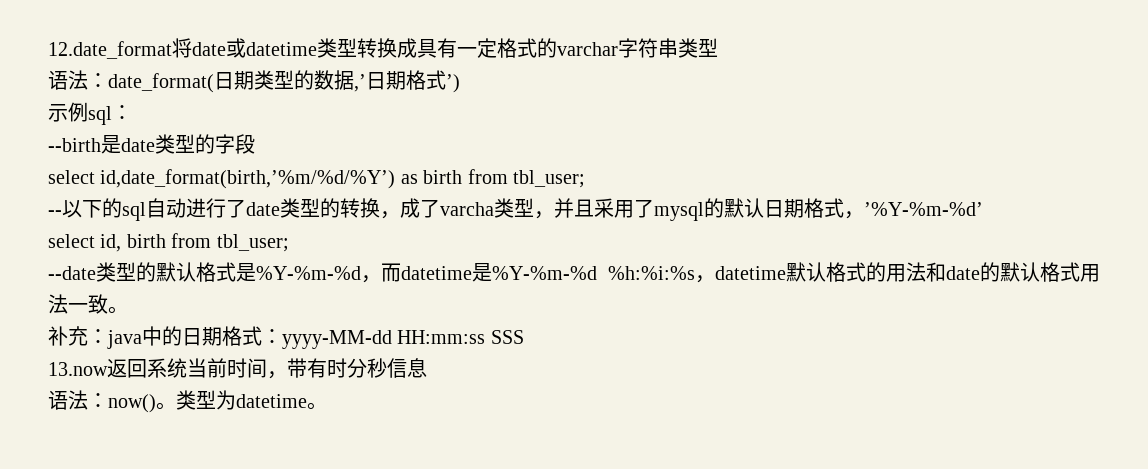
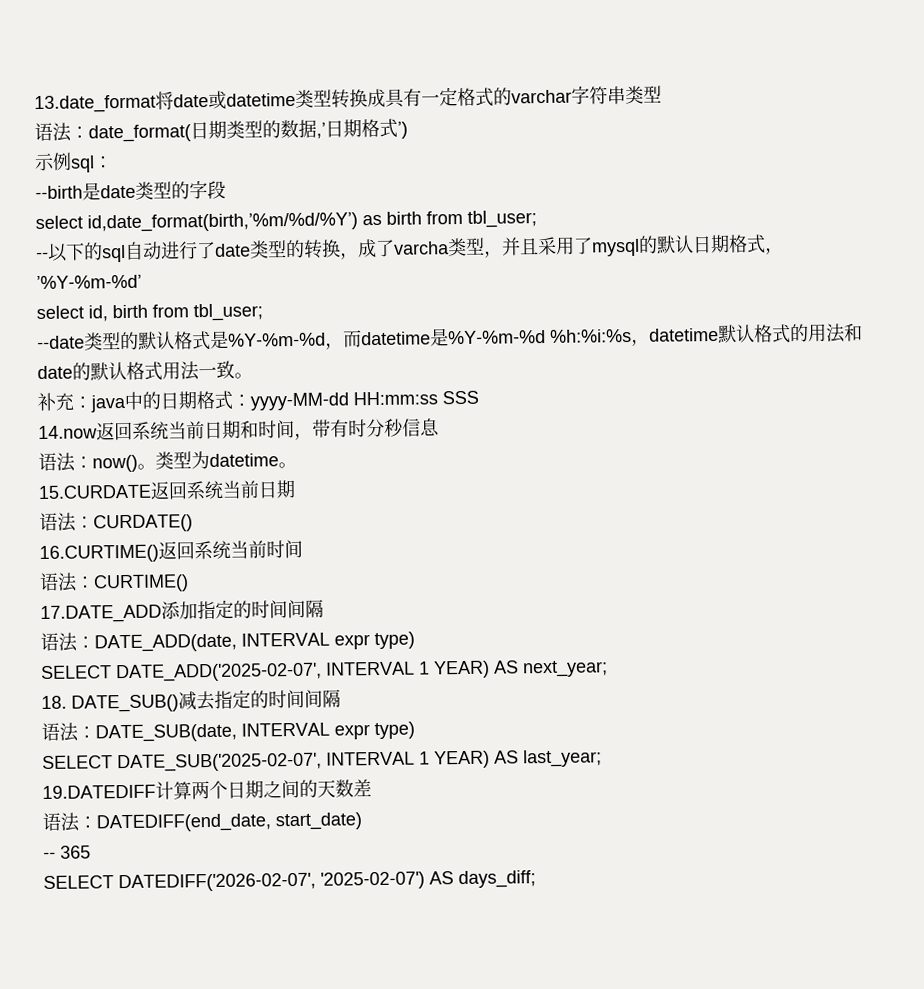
[48,41,172,59] 12.date_format -> [34,94,156,114] 13.date_format
[48,358,227,378] 13.now返回系统当前 -> [38,420,259,441] 14.now返回系统当前日期和
(327, 406) none -> [38,479,296,500] [39,512,193,533] [39,539,303,564] [39,572,189,593] [40,599,324,624] [40,631,415,653] [41,660,608,683] [41,689,341,713] [41,721,415,743] [42,749,602,773] [42,779,372,800] [42,812,362,833] [43,845,91,859] [43,870,536,893] // 15.CURDATE返回系统当前日期 // 语法：CURDATE() // 16.CURTIME()返回系统当前时间 // 语法：CURTIME() // 17.DATE_ADD添加指定的时间间隔 // 语法：DATE_ADD(date, INTERVAL expr type) // SELECT DATE_ADD('2025-02-07', INTERVAL 1 YEAR) AS next_year; // 18. DATE_SUB()减去指定的时间间隔 // 语法：DATE_SUB(date, INTERVAL expr type) // SELECT DATE_SUB('2025-02-07', INTERVAL 1 YEAR) AS last_year; // 19.DATEDIFF计算两个日期之间的天数差 // 语法：DATEDIFF(end_date, start_date) // -- 365 // SELECT DATEDIFF('2026-02-07', '2025-02-07') AS days_diff;

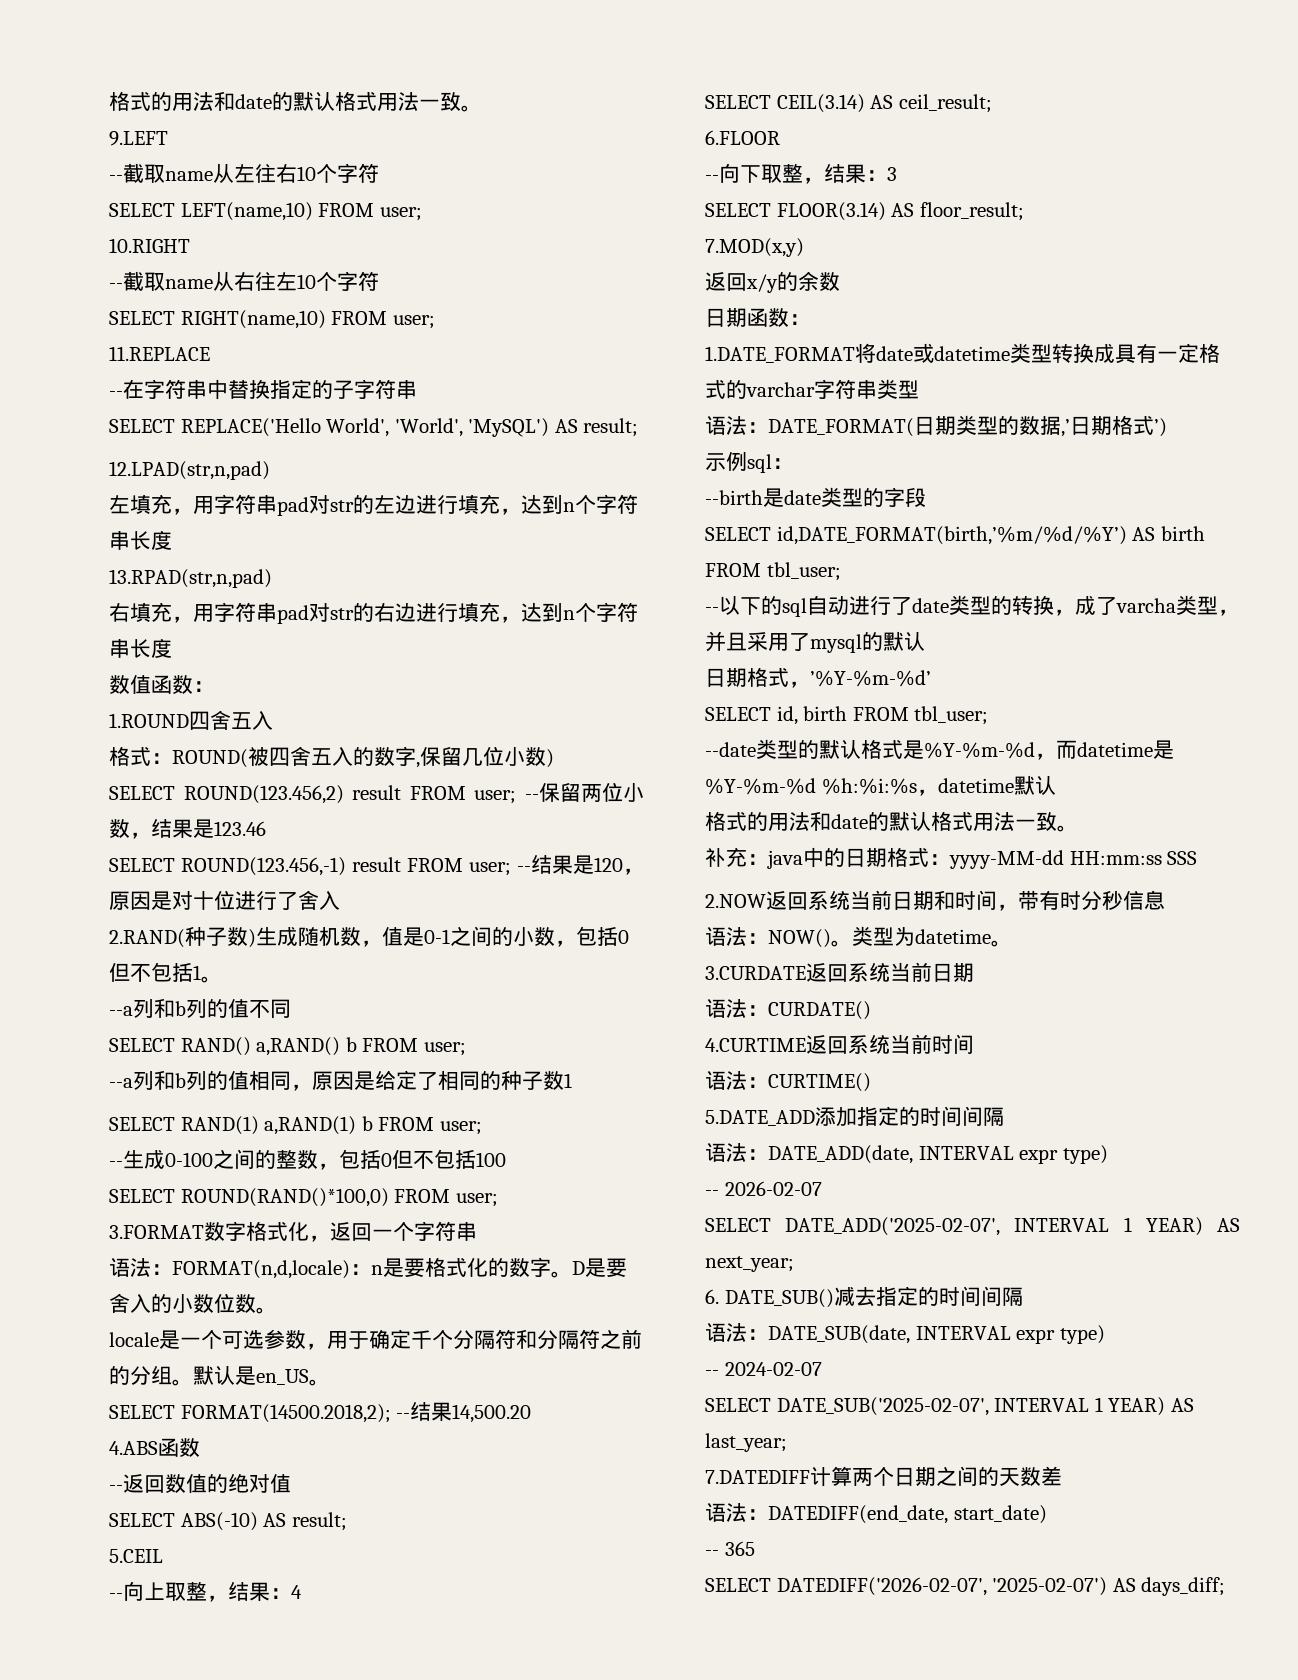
[34,94,156,114] 13.date_format -> [109,91,482,112] [109,131,168,146] [109,163,379,184] [109,202,422,221] [109,238,190,253] [109,271,379,292] [109,310,435,329] [109,346,210,361] [109,379,417,400] [109,418,639,437] [109,461,270,480] [109,494,638,516] [109,530,172,550] [109,569,272,588] [109,602,638,624] [109,638,172,658] [109,675,214,694] [109,710,273,730] [109,746,554,768] [109,782,645,804] [109,819,266,839] [109,855,644,876] [109,890,340,910] [109,926,629,948] [109,962,222,983] [109,998,291,1019] [109,1037,466,1056] [109,1070,572,1091] [109,1116,482,1135] [109,1149,506,1170] [109,1188,498,1207] [109,1221,477,1242] [109,1257,627,1279] [109,1293,277,1314] [109,1329,642,1350] [109,1365,330,1386] [109,1402,532,1423] [109,1438,200,1457] [109,1473,291,1493] [109,1512,347,1531] [109,1549,163,1563] [109,1581,302,1602] [705,94,992,113] [705,130,780,145] [705,163,897,184] [705,202,1024,221] [705,238,804,257] [705,271,840,293] [705,308,810,327] [705,346,855,363] 格式的用法和date的默认格式用法一致。 // 9.LEFT // --截取name从左往右10个字符 // SELECT LEFT(name,10) FROM user; // 10.RIGHT // --截取name从右往左10个字符 // SELECT RIGHT(name,10) FROM user; // 11.REPLACE // --在字符串中替换指定的子字符串 // SELECT REPLACE('Hello World', 'World', 'MySQL') AS result; // 12.LPAD(str,n,pad) // 左填充，用字符串pad对str的左边进行填充，达到n个字符串长度 // 13.RPAD(str,n,pad) // 右填充，用字符串pad对str的右边进行填充，达到n个字符串长度 // 数值函数： // 1.ROUND四舍五入 // 格式：ROUND(被四舍五入的数字,保留几位小数) // SELECT ROUND(123.456,2) result FROM user; --保留两位小数，结果是123.46 // SELECT ROUND(123.456,-1) result FROM user; --结果是120，原因是对十位进行了舍入 // 2.RAND(种子数)生成随机数，值是0-1之间的小数，包括0但不包括1。 // --a列和b列的值不同 // SELECT RAND() a,RAND() b FROM user; // --a列和b列的值相同，原因是给定了相同的种子数1 // SELECT RAND(1) a,RAND(1) b FROM user; // --生成0-100之间的整数，包括0但不包括100 // SELECT ROUND(RAND()*100,0) FROM user; // 3.FORMAT数字格式化，返回一个字符串 // 语法：FORMAT(n,d,locale)：n是要格式化的数字。D是要舍入的小数位数。 // locale是一个可选参数，用于确定千个分隔符和分隔符之前的分组。默认是en_US。 // SELECT FORMAT(14500.2018,2); --结果14,500.20 // 4.ABS函数 // --返回数值的绝对值 // SELECT ABS(-10) AS result; // 5.CEIL // --向上取整，结果：4 // SELECT CEIL(3.14) AS ceil_result; // 6.FLOOR // --向下取整，结果：3 // SELECT FLOOR(3.14) AS floor_result; // 7.MOD(x,y) // 返回x/y的余数 // 日期函数： // 1.DATE_FORMAT
[88,124,191,143] date_format( -> [768,418,914,437] DATE_FORMAT(
[35,210,463,233] select id,date_format(birth,’%m/%d/%Y’) as birth from -> [705,526,1205,545] [705,563,761,577] SELECT id,DATE_FORMAT(birth,’%m/%d/%Y’) AS birth FROM
(694, 244) none -> (925, 642) //
[36,305,84,320] select -> [705,707,771,721] SELECT
[152,304,189,318] from -> [852,707,909,721] FROM
(755, 333) none -> (1056, 786) //
[38,425,98,440] 14.now -> [705,894,766,908] 2.NOW
[92,454,138,473] now() -> [768,929,831,948] NOW()
[38,484,152,500] 15.CURDATE -> [705,966,806,980] 3.CURDATE
[39,544,159,564] 16.CURTIME() -> [705,1038,806,1052] 4.CURTIME
[40,604,162,624] 17.DATE_ADD -> [705,1110,815,1126] 5.DATE_ADD
(415, 640) none -> [705,1181,822,1196] // -- 2026-02-07
[41,695,67,710] 18. -> [705,1289,719,1304] 6.
(415, 730) none -> [705,1362,822,1376] // -- 2024-02-07
[42,784,156,799] 19.DATEDIFF -> [705,1470,810,1484] 7.DATEDIFF

